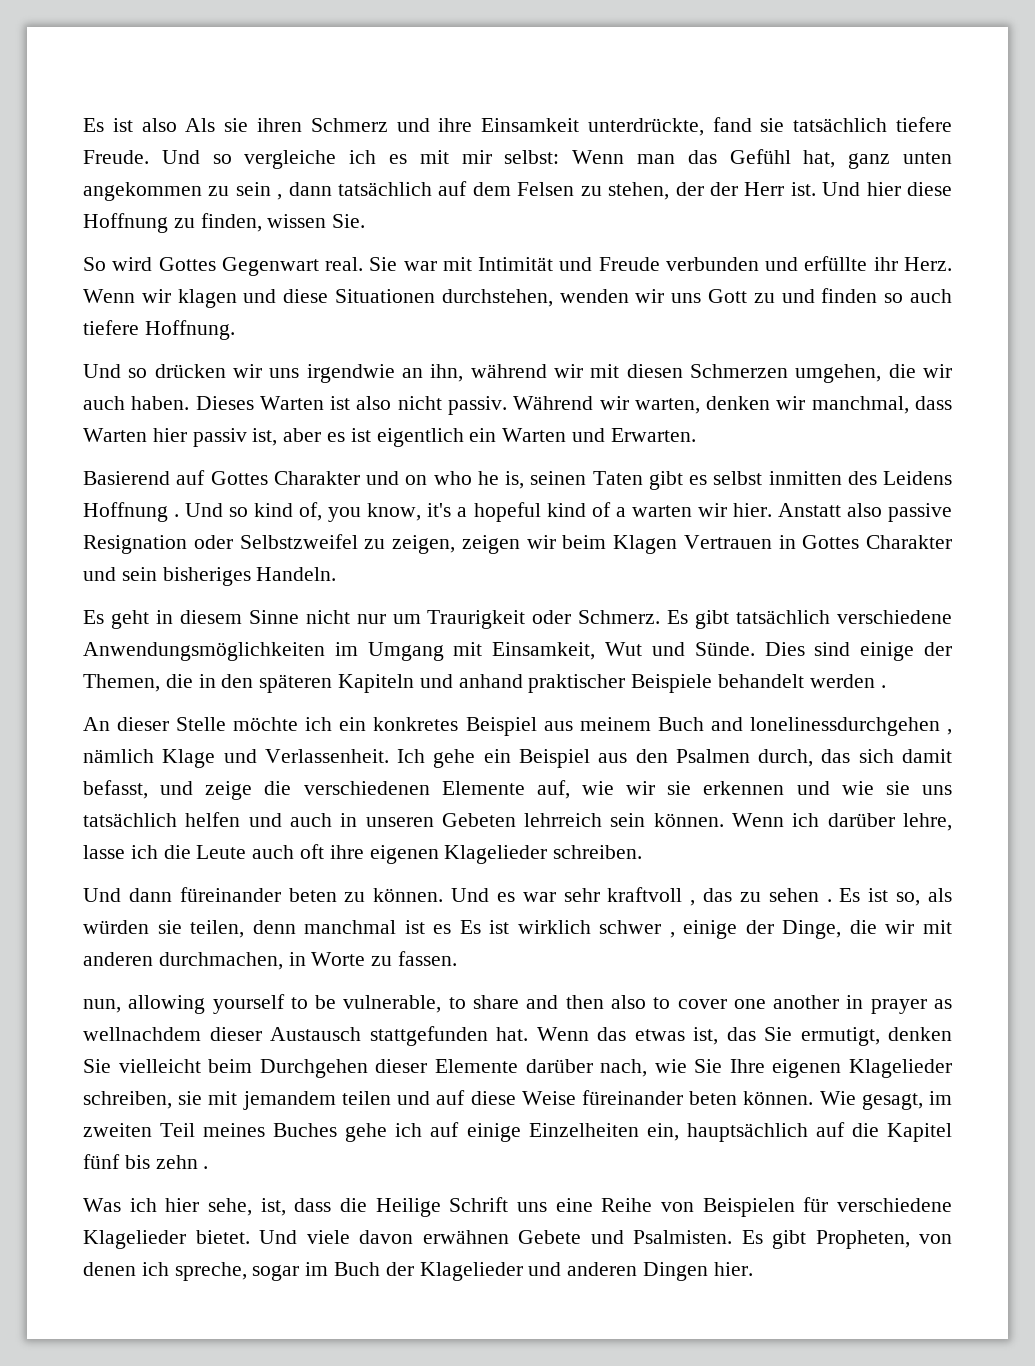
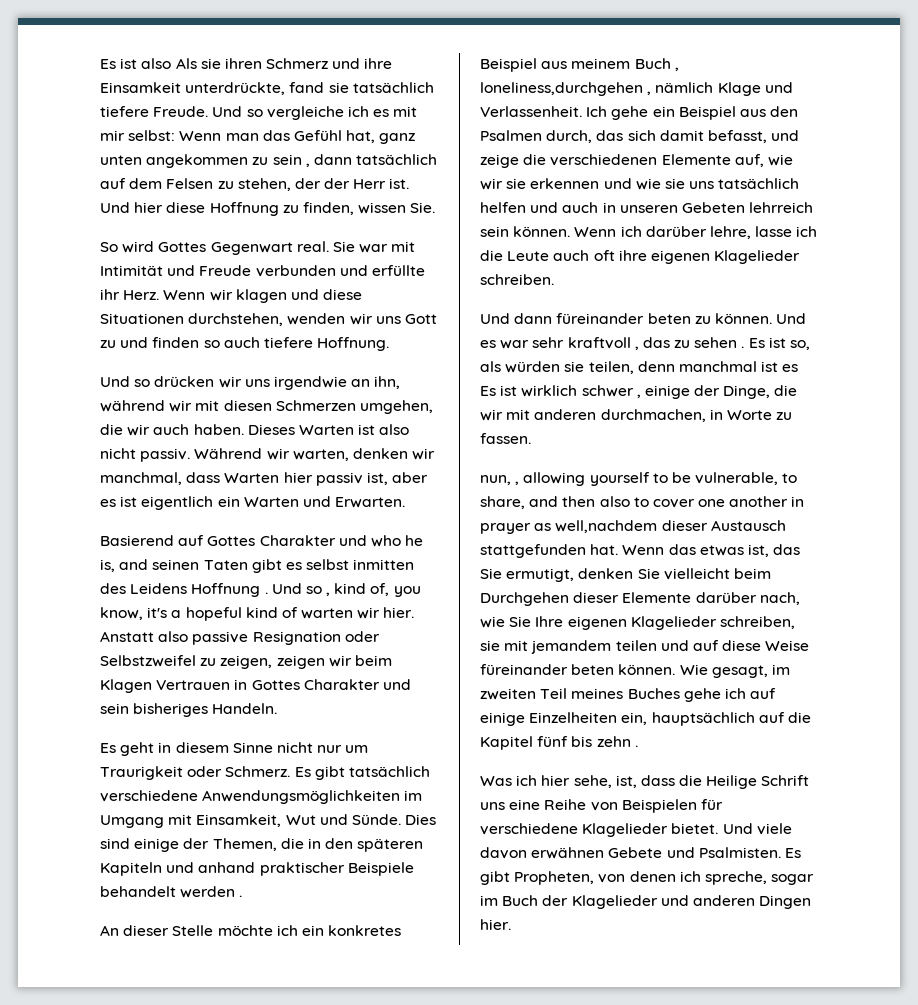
[405,475,428,485] on -> (367, 540) none
(524, 480) none -> [119,559,149,570] and
(249, 512) none -> [326,592,331,596] ,
[615,507,626,517] a -> (298, 612) none
[710,717,940,736] and lonelinessdurchgehen -> [674,67,679,71] [480,82,643,96] , loneliness,durchgehen
(121, 1006) none -> [515,481,520,485] ,
[473,995,520,1009] share -> [480,496,525,509] share,
[83,1027,201,1041] wellnachdem -> [555,520,658,533] well,nachdem

